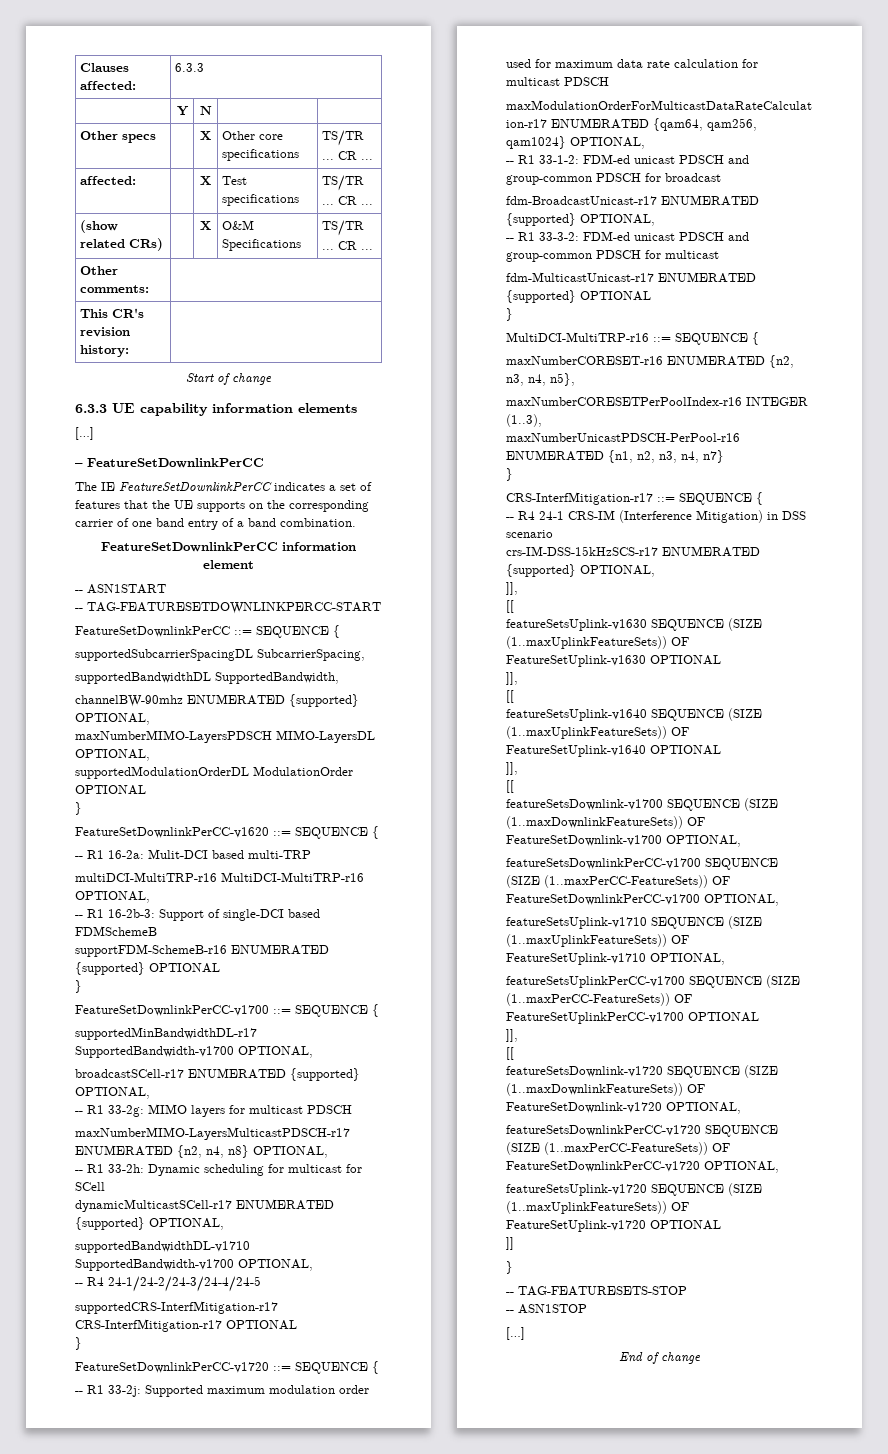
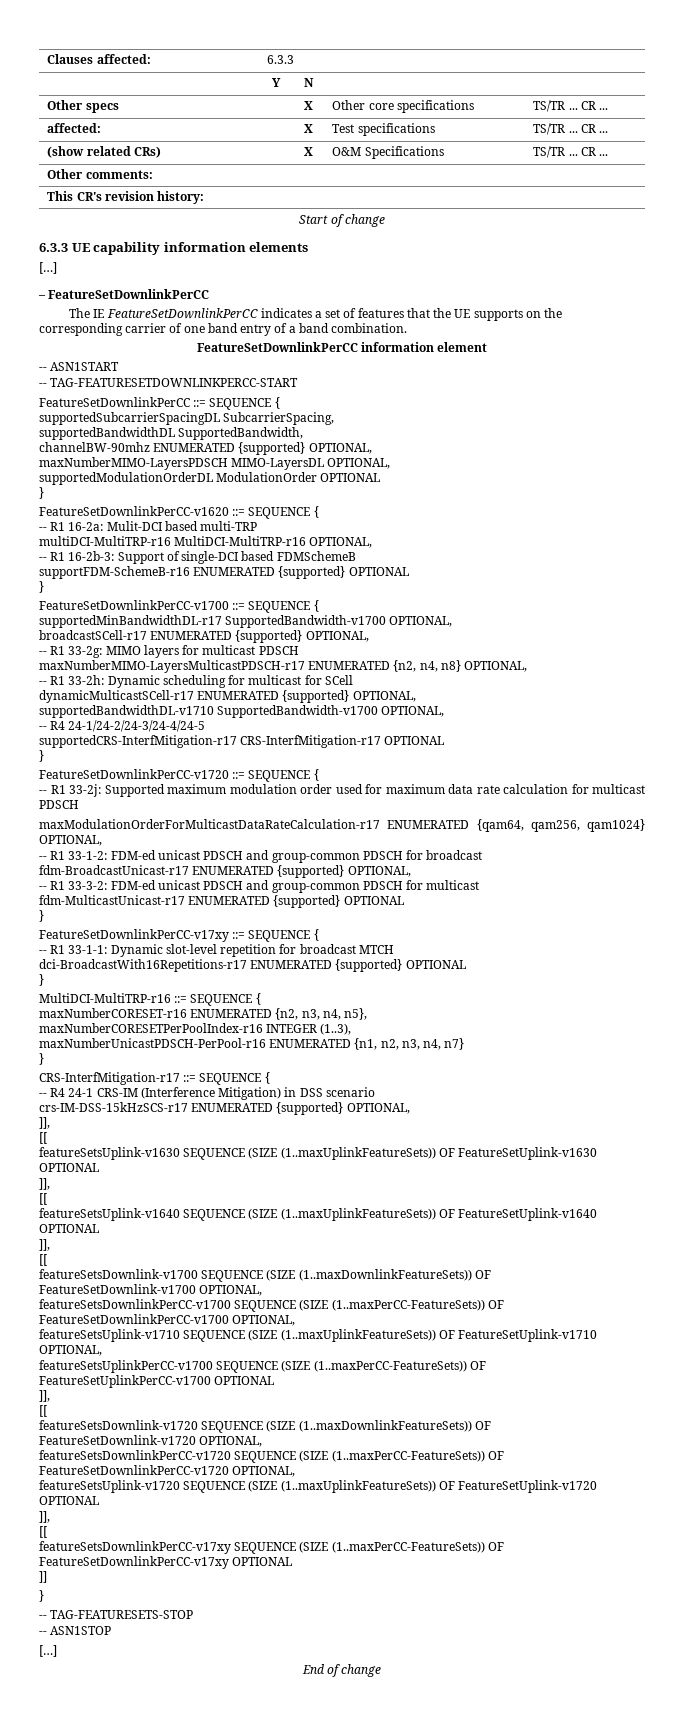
(513, 314) none -> [39,929,319,942] [39,944,394,957] [39,959,466,972] [39,974,44,986] // FeatureSetDownlinkPerCC-v17xy ::= SEQUENCE { // -- R1 33-1-1: Dynamic slot-level repetition for broadcast MTCH // dci-BroadcastWith16Repetitions-r17 ENUMERATED {supported} OPTIONAL // }
(721, 1225) none -> [39,1511,50,1523] [39,1526,47,1538] [39,1541,504,1554] [39,1556,293,1569] // ]], // [[ // featureSetsDownlinkPerCC-v17xy SEQUENCE (SIZE (1..maxPerCC-FeatureSets)) OF FeatureSetDownlinkPerCC-v17xy OPTIONAL

